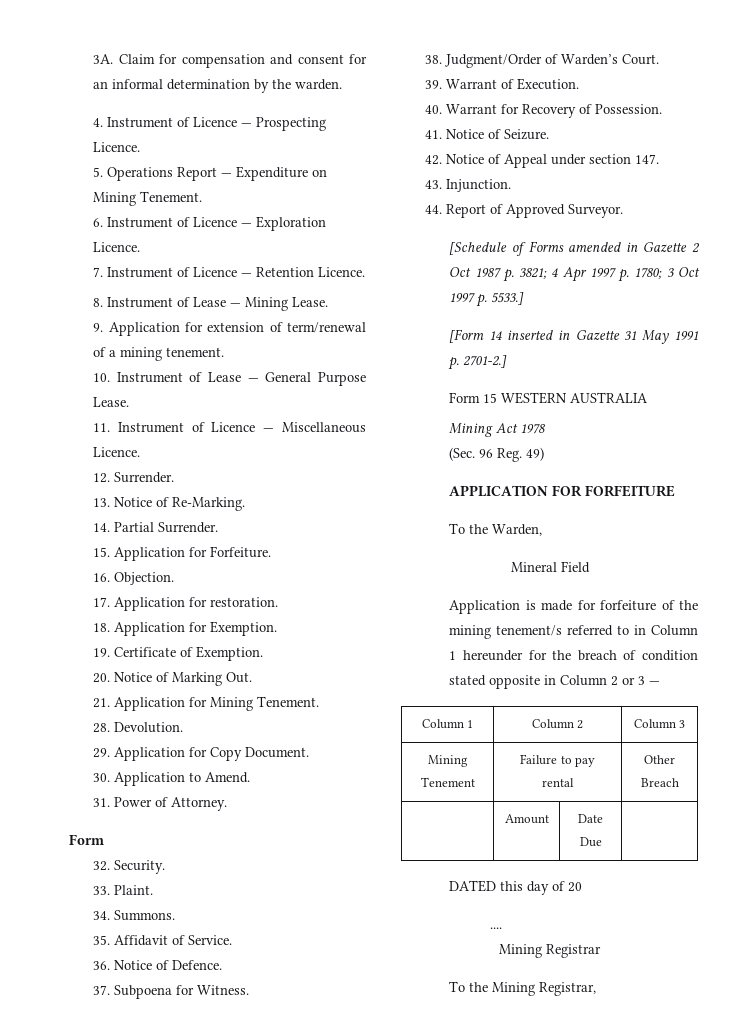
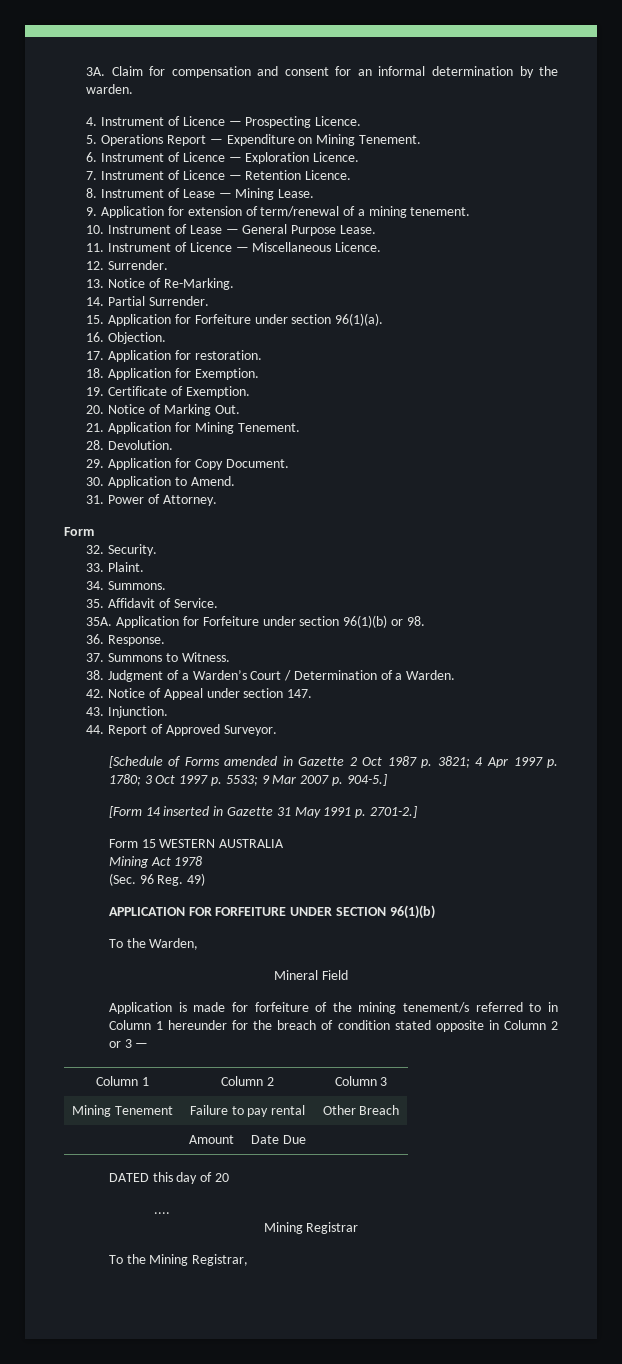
[210,546,272,558] Forfeiture. -> [194,313,384,326] Forfeiture under section 96(1)(a).
[93,960,223,970] 36. Notice of Defence. -> [86,615,425,628] [86,634,166,646] 35A. Application for Forfeiture under section 96(1)(b) or 98. // 36. Response.
[114,985,195,999] Subpoena for -> [108,653,179,662] Summons to
[445,54,660,68] [425,78,580,90] [425,104,663,118] [425,129,550,140] Judgment/Order of Warden’s Court. // 39. Warrant of Execution. // 40. Warrant for Recovery of Possession. // 41. Notice of Seizure. -> [108,670,456,682] Judgment of a Warden’s Court / Determination of a Warden.
[491,292,525,305] 5533.] -> [225,774,387,786] 5533; 9 Mar 2007 p. 904-5.]
(676, 491) none -> [290,905,435,919] UNDER SECTION 96(1)(b)

